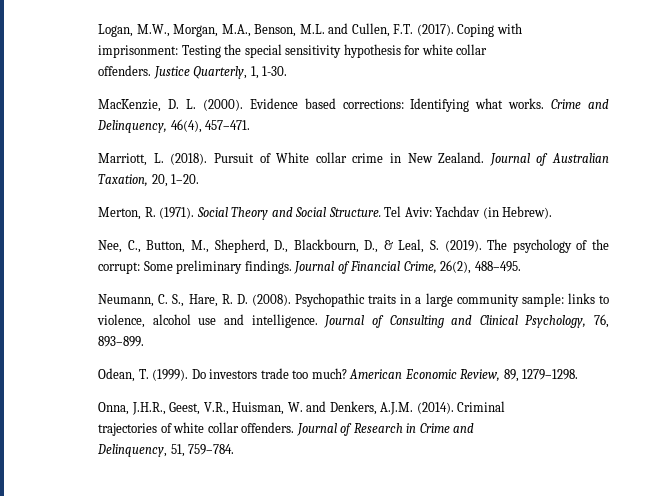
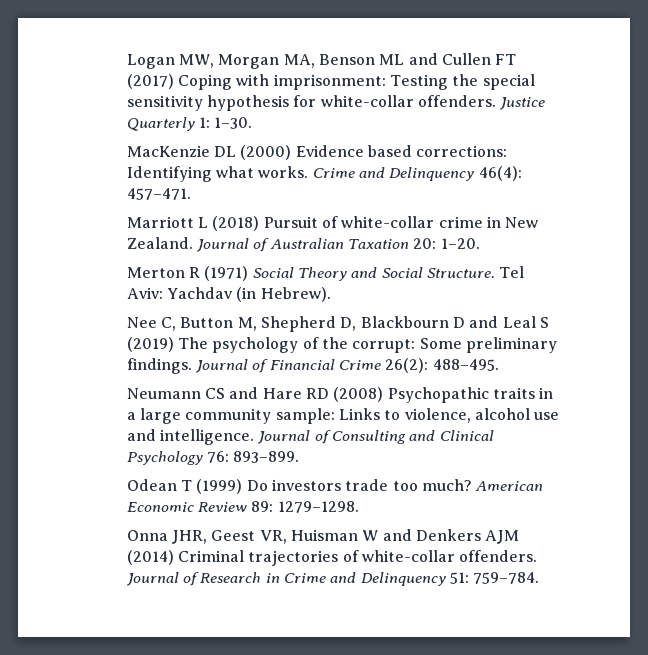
[98,23,454,37] Logan, M.W., Morgan, M.A., Benson, M.L. and Cullen, F.T. (2017). -> [126,53,517,69] [126,74,174,89] Logan MW, Morgan MA, Benson ML and Cullen FT (2017)
(522, 28) // -> (270, 80) none
[421,44,488,55] [98,65,288,79] [98,99,243,112] white collar // offenders. Justice Quarterly, 1, 1-30. // MacKenzie, D. L. (2000). -> [320,95,546,110] [126,117,253,131] [126,145,292,160] white-collar offenders. Justice Quarterly 1: 1–30. // MacKenzie DL (2000)
[97,119,202,133] Delinquency, 46(4), -> [389,166,522,181] Delinquency 46(4):
[98,152,347,166] Marriott, L. (2018). Pursuit of White collar -> [126,216,435,231] Marriott L (2018) Pursuit of white-collar
[98,174,168,187] Taxation, 20, -> [347,238,437,249] Taxation 20:
[98,207,195,220] Merton, R. (1971). -> [126,266,249,281] Merton R (1971)
[98,239,482,253] Nee, C., Button, M., Shepherd, D., Blackbourn, D., & Leal, S. (2019). -> [126,316,549,332] [126,337,174,352] Nee C, Button M, Shepherd D, Blackbourn D and Leal S (2019)
[403,260,472,274] Crime, 26(2), -> [338,358,429,373] Crime 26(2):
[98,294,291,307] Neumann, C. S., Hare, R. D. (2008). -> [126,387,384,402] Neumann CS and Hare RD (2008)
[567,293,595,304] links -> [338,408,380,420] Links
[525,314,609,328] Psychology, 76, -> [126,451,230,465] Psychology 76:
[98,368,189,382] Odean, T. (1999). -> [126,479,243,494] Odean T (1999)
[460,369,519,382] Review, 89, -> [198,501,274,512] Review 89:
[98,401,454,415] Onna, J.H.R., Geest, V.R., Huisman, W. and Denkers, A.J.M. (2014). -> [126,529,520,544] [126,550,174,565] Onna JHR, Geest VR, Huisman W and Denkers AJM (2014)
(506, 406) // -> (245, 556) none
[173,422,239,433] white collar -> [361,550,455,562] white-collar
[97,444,185,457] // Delinquency, 51, -> [360,572,469,586] Delinquency 51:

